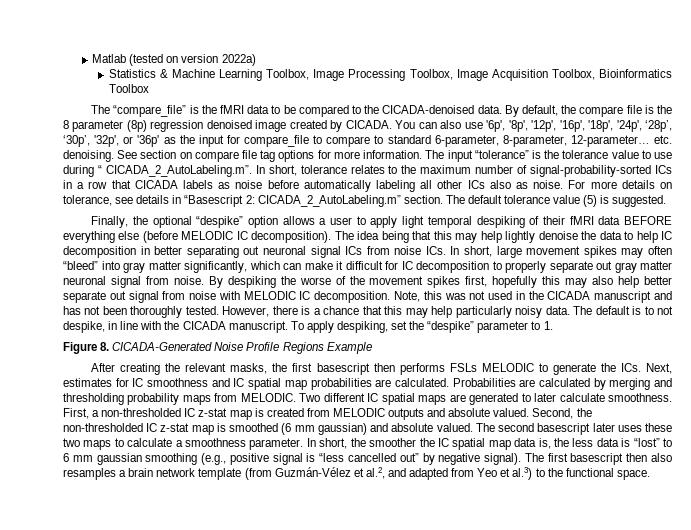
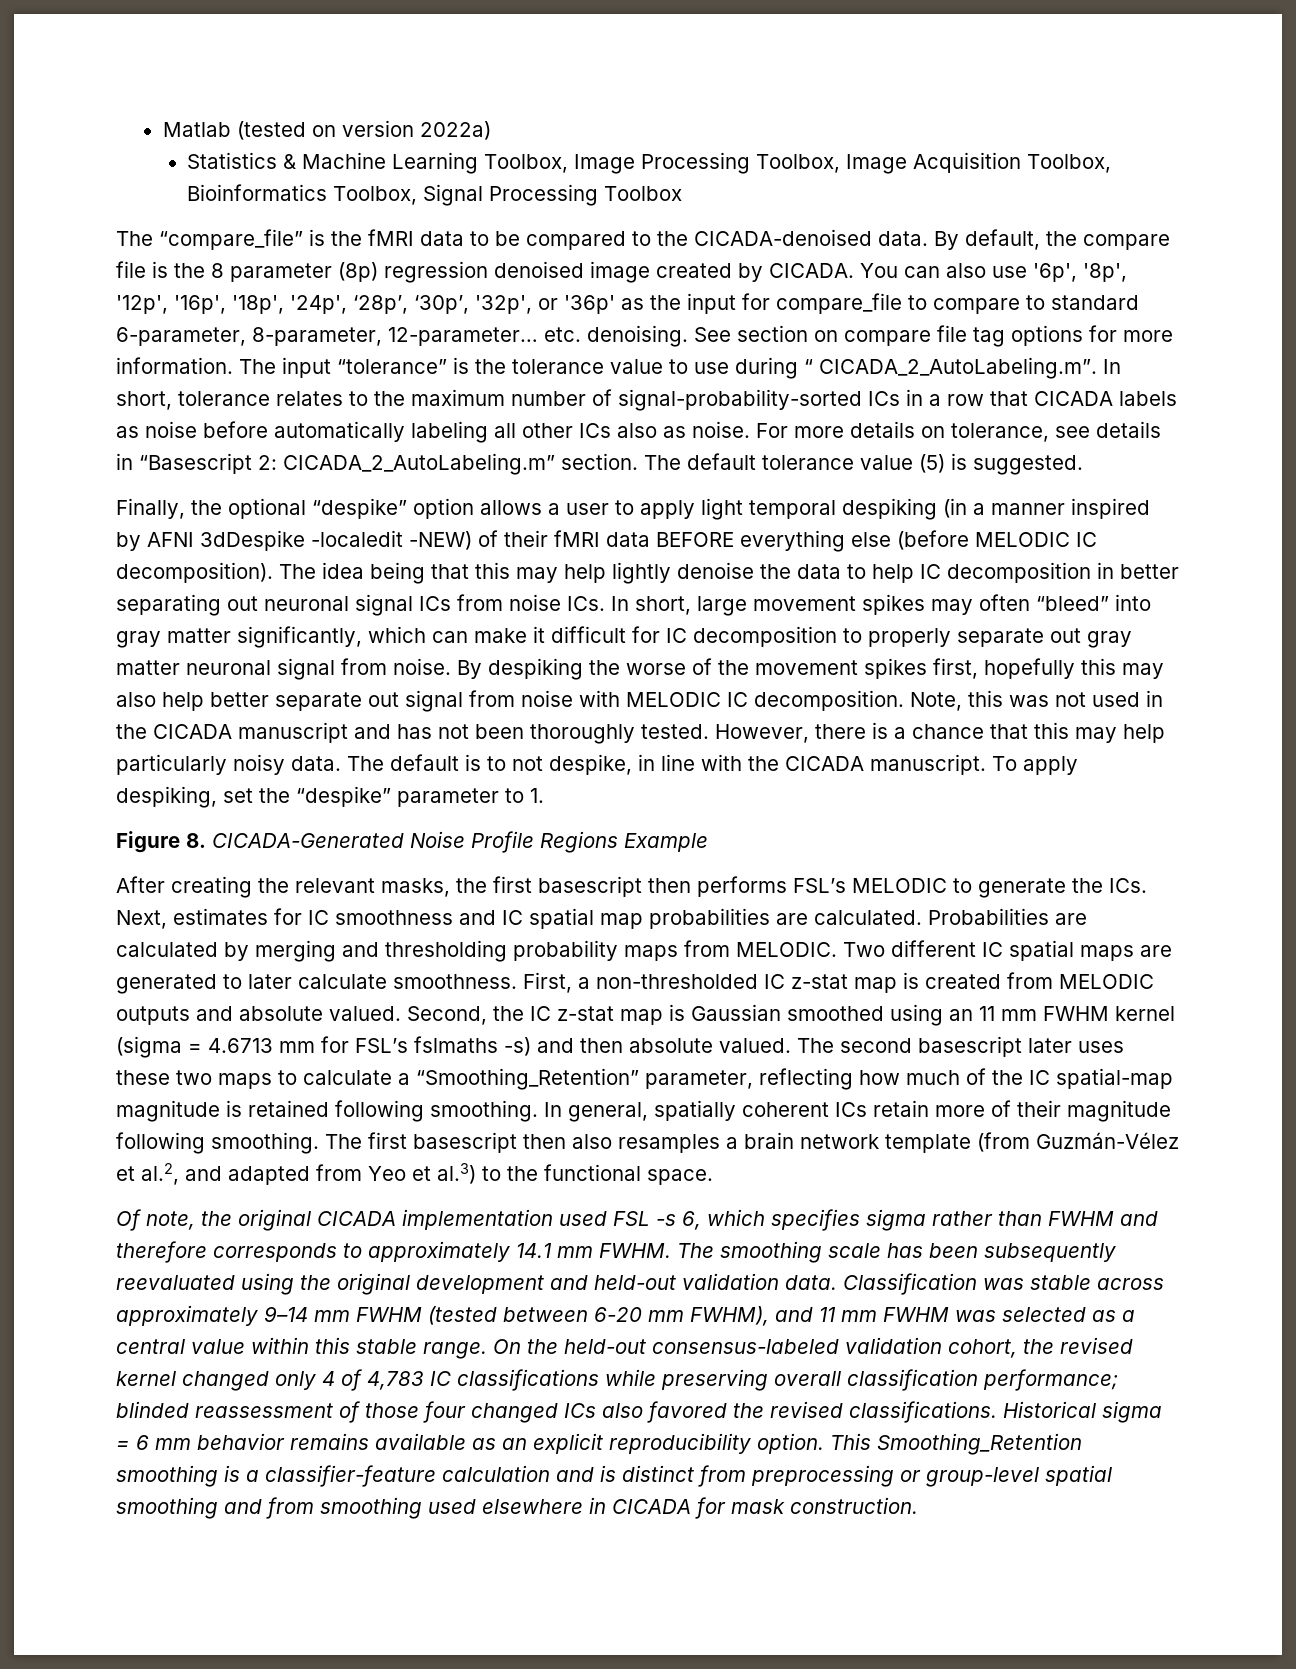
(672, 73) none -> [333,184,599,206] Toolbox, Signal Processing
(525, 222) none -> [943,498,1150,519] [116,530,472,551] (in a manner inspired by AFNI 3dDespike -localedit -NEW)
[449,363,477,372] FSLs -> [793,878,846,893] FSL’s
[63,423,389,435] non-thresholded IC z-stat map is smoothed (6 mm gaussian) and -> [530,1004,1175,1026] [116,1036,623,1058] IC z-stat map is Gaussian smoothed using an 11 mm FWHM kernel (sigma = 4.6713 mm for FSL’s fslmaths -s) and then
[185,438,673,450] [63,453,522,465] smoothness parameter. In short, the smoother the IC spatial map data is, the less data is “lost” to 6 mm gaussian smoothing (e.g., positive signal is “less cancelled out” by negative signal). -> [416,1068,1173,1090] [116,1100,1171,1122] [116,1132,319,1154] “Smoothing_Retention” parameter, reflecting how much of the IC spatial-map magnitude is retained following smoothing. In general, spatially coherent ICs retain more of their magnitude following smoothing.
(650, 475) none -> [116,1209,1158,1231] [116,1241,1116,1263] [116,1273,1164,1295] [116,1305,1135,1326] [116,1337,1133,1359] [116,1369,1118,1391] [116,1401,1162,1423] [116,1433,1082,1455] [116,1465,1112,1487] [116,1497,918,1519] // Of note, the original CICADA implementation used FSL -s 6, which specifies sigma rather than FWHM and therefore corresponds to approximately 14.1 mm FWHM. The smoothing scale has been subsequently reevaluated using the original development and held-out validation data. Classification was stable across approximately 9–14 mm FWHM (tested between 6-20 mm FWHM), and 11 mm FWHM was selected as a central value within this stable range. On the held-out consensus-labeled validation cohort, the revised kernel changed only 4 of 4,783 IC classifications while preserving overall classification performance; blinded reassessment of those four changed ICs also favored the revised classifications. Historical sigma = 6 mm behavior remains available as an explicit reproducibility option. This Smoothing_Retention smoothing is a classifier-feature calculation and is distinct from preprocessing or group-level spatial smoothing and from smoothing used elsewhere in CICADA for mask construction.

